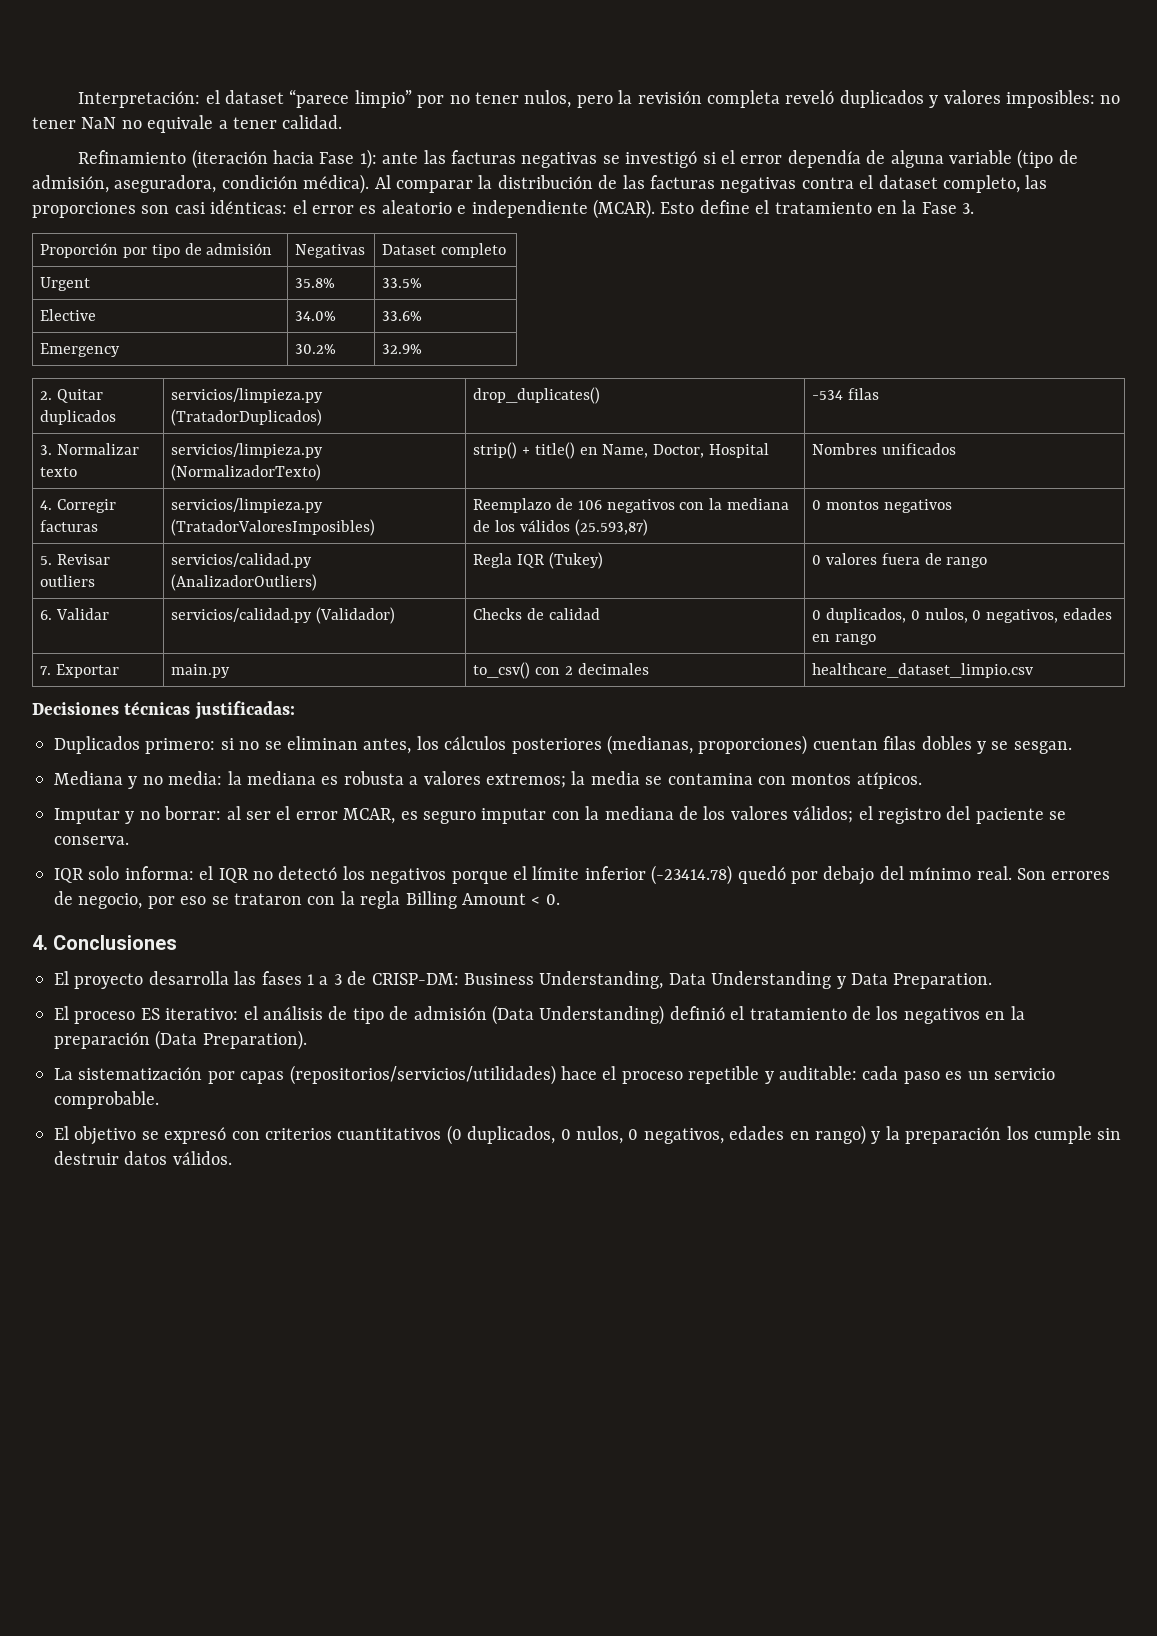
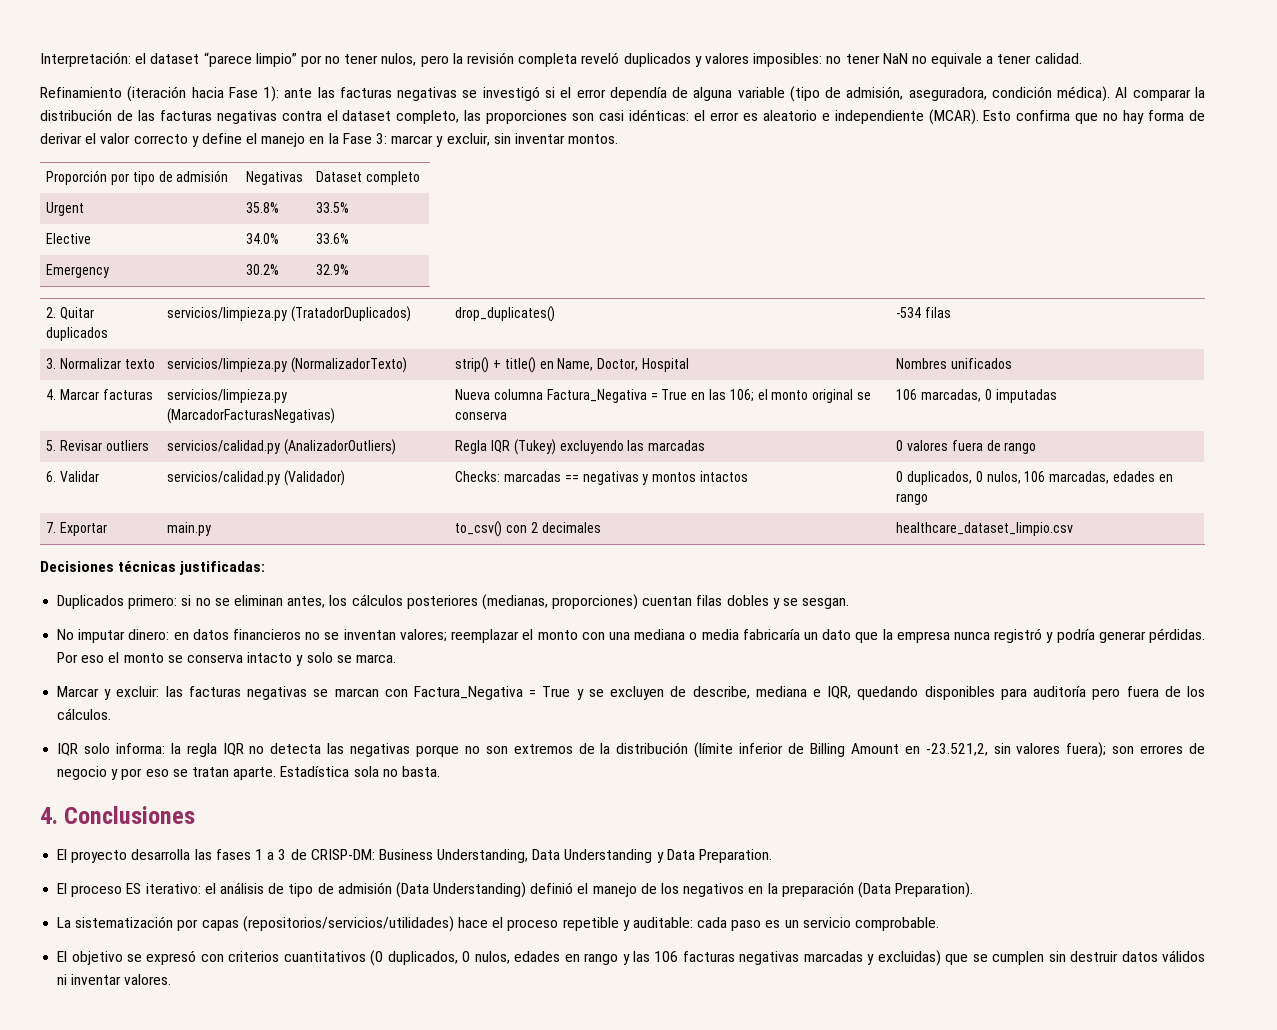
(695, 208) none -> [1016,110,1205,124] [40,133,199,147] confirma que no hay forma de derivar el valor correcto y
[774,202,872,214] tratamiento -> [261,133,306,147] manejo
[962,203,975,214] 3. -> [376,133,619,147] 3: marcar y excluir, sin inventar montos.
[56,499,116,513] Corregir -> [60,389,100,400] Marcar
[171,519,376,536] [473,498,790,513] [473,519,648,536] [812,499,952,513] (TratadorValoresImposibles) | Reemplazo de 106 negativos con la mediana de los válidos (25.593,87) | 0 montos negativos -> [167,408,336,424] [455,389,871,403] [455,411,508,420] [896,389,1057,403] (MarcadorFacturasNegativas) | Nueva columna Factura_Negativa = True en las 106; el monto original se conserva | 106 marcadas, 0 imputadas
(603, 560) none -> [559,440,706,454] excluyendo las marcadas
[473,608,600,620] Checks de calidad -> [455,471,749,485] Checks: marcadas == negativas y montos intactos
[972,609,1059,623] 0 negativos, -> [1024,471,1110,484] 106 marcadas,
[54,771,922,789] [54,806,1067,824] [54,836,129,845] [54,865,1111,885] [54,891,560,909] Mediana y no media: la mediana es robusta a valores extremos; la media se contamina con montos atípicos. // Imputar y no borrar: al ser el error MCAR, es seguro imputar con la mediana de los valores válidos; el registro del paciente se conserva. // IQR solo informa: el IQR no detectó los negativos porque el límite inferior (-23414.78) quedó por debajo del mínimo real. Son errores de negocio, por eso se trataron con la regla Billing Amount < 0. -> [57,628,1205,643] [57,652,396,666] [57,686,1205,700] [57,708,112,720] [57,742,1206,758] [57,766,440,780] No imputar dinero: en datos financieros no se inventan valores; reemplazar el monto con una mediana o media fabricaría un dato que la empresa nunca registró y podría generar pérdidas. Por eso el monto se conserva intacto y solo se marca. // Marcar y excluir: las facturas negativas se marcan con Factura_Negativa = True y se excluyen de describe, mediana e IQR, quedando disponibles para auditoría pero fuera de los cálculos. // IQR solo informa: la regla IQR no detecta las negativas porque no son extremos de la distribución (límite inferior de Billing Amount en -23.521,2, sin valores fuera); son errores de negocio y por eso se tratan aparte. Estadística sola no basta.
[749,1008,847,1020] tratamiento -> [592,883,637,897] manejo
[628,1125,1122,1145] [54,1151,232,1165] 0 negativos, edades en rango) y la preparación los cumple sin destruir datos válidos. -> [514,950,1205,966] [57,974,172,985] edades en rango y las 106 facturas negativas marcadas y excluidas) que se cumplen sin destruir datos válidos ni inventar valores.

